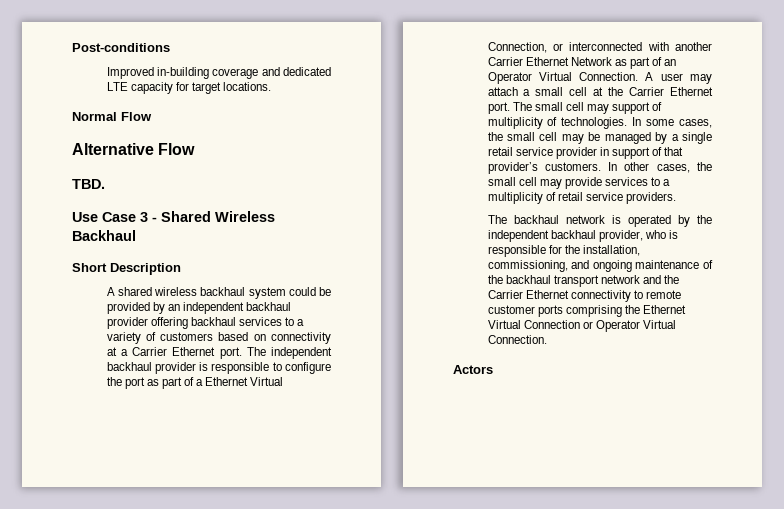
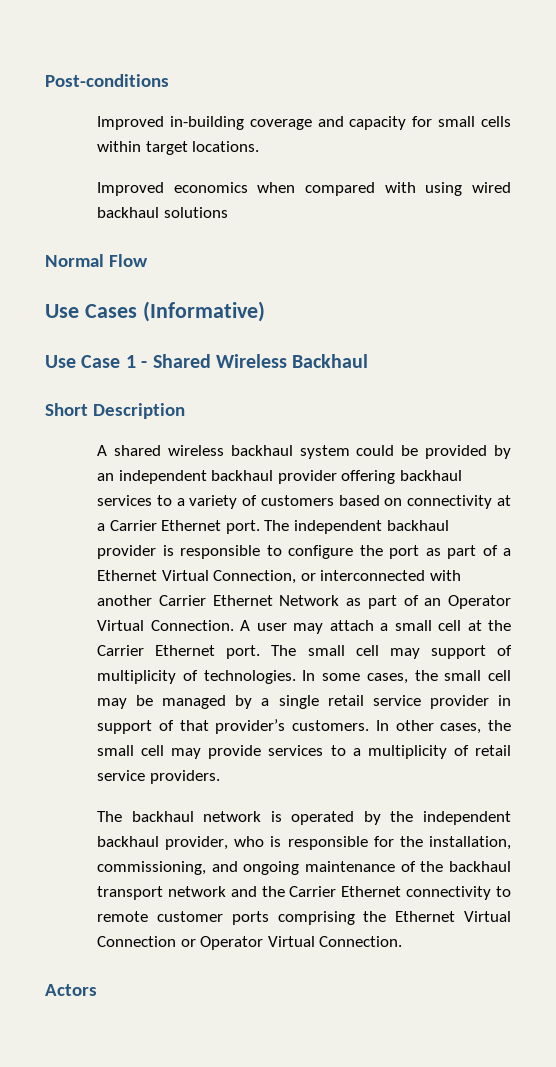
[283,67,331,76] [106,82,271,94] dedicated LTE capacity for target locations. -> [349,116,511,130] [97,141,260,155] [97,182,511,196] [97,207,228,218] capacity for small cells within target locations. // Improved economics when compared with using wired backhaul solutions
[72,143,196,155] [72,179,105,189] Alternative Flow // TBD. -> [45,301,265,322] Use Cases (Informative)
[140,212,148,222] 3 -> [125,355,136,368] 1

